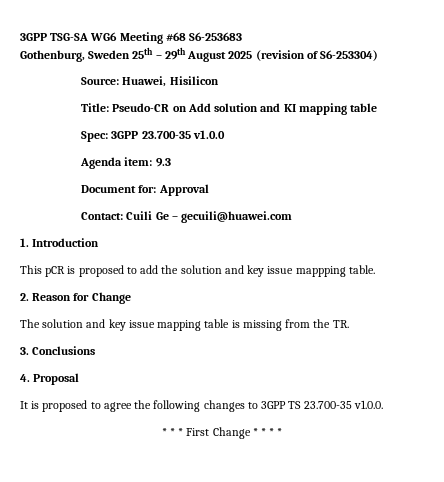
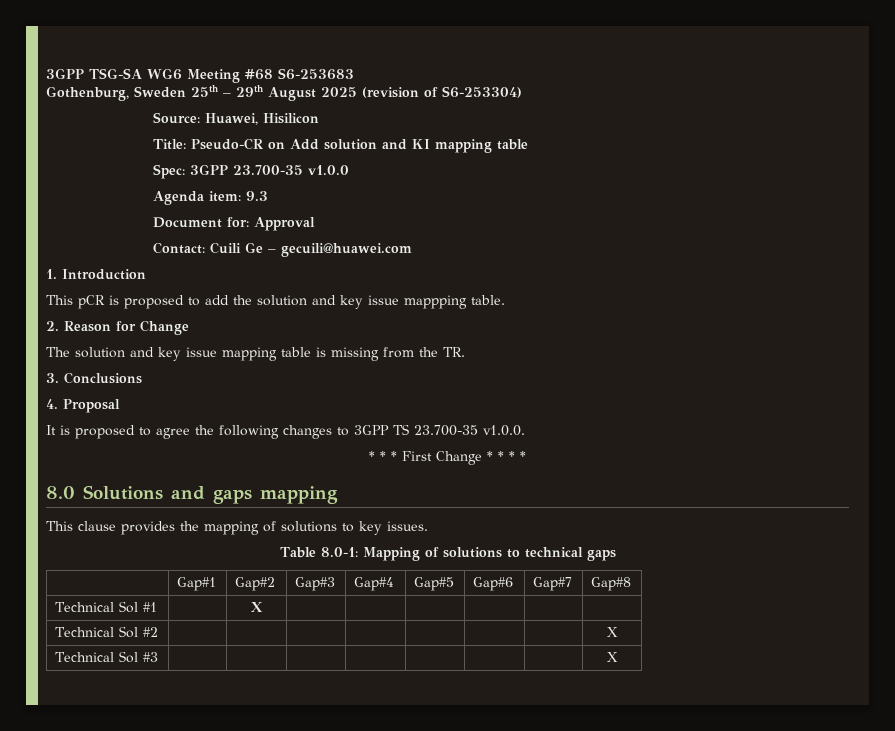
(283, 432) none -> [46,485,338,504] [46,521,428,535] [279,547,616,561] [177,577,217,591] [235,577,276,591] [295,577,336,591] [354,577,395,591] [414,577,455,591] [473,577,514,591] [533,577,573,591] [591,577,632,591] [55,601,158,613] [251,602,263,612] [55,626,159,638] [607,627,618,637] [55,651,159,663] [607,652,618,662] // 8.0 Solutions and gaps mapping // This clause provides the mapping of solutions to key issues. // Table 8.0-1: Mapping of solutions to technical gaps // | Gap#1 | Gap#2 | Gap#3 | Gap#4 | Gap#5 | Gap#6 | Gap#7 | Gap#8 // Technical Sol #1 | | X | | | | | | // Technical Sol #2 | | | | | | | | X // Technical Sol #3 | | | | | | | | X

